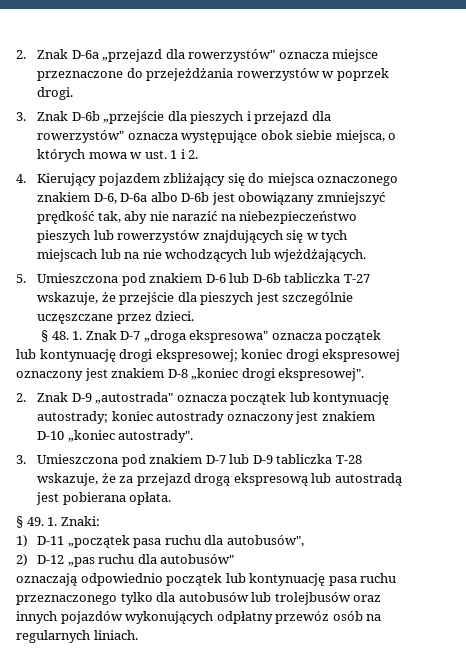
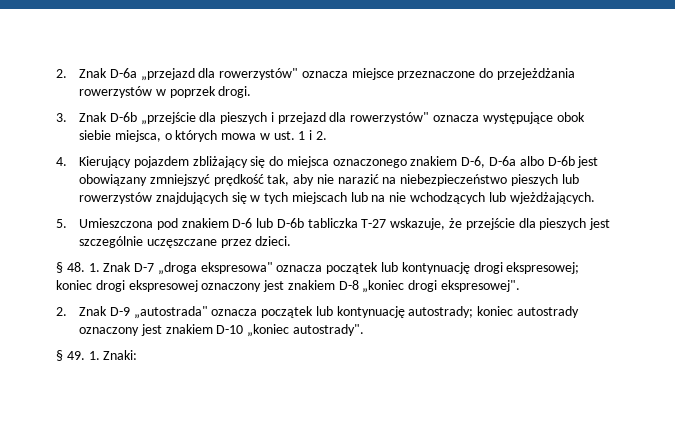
[16,454,362,467] [36,473,402,486] [35,492,172,505] [16,516,100,528] [16,535,304,548] [16,554,235,567] [16,573,397,586] [16,592,382,605] [16,611,382,624] [16,630,138,643] 3. Umieszczona pod znakiem D-7 lub D-9 tabliczka T-28 wskazuje, że za przejazd drogą ekspresową lub autostradą jest pobierana opłata. // § 49. 1. Znaki: // 1) D-11 „początek pasa ruchu dla autobusów", // 2) D-12 „pas ruchu dla autobusów" // oznaczają odpowiednio początek lub kontynuację pasa ruchu przeznaczonego tylko dla autobusów lub trolejbusów oraz innych pojazdów wykonujących odpłatny przewóz osób na regularnych liniach. -> [56,350,138,361] § 49. 1. Znaki:

